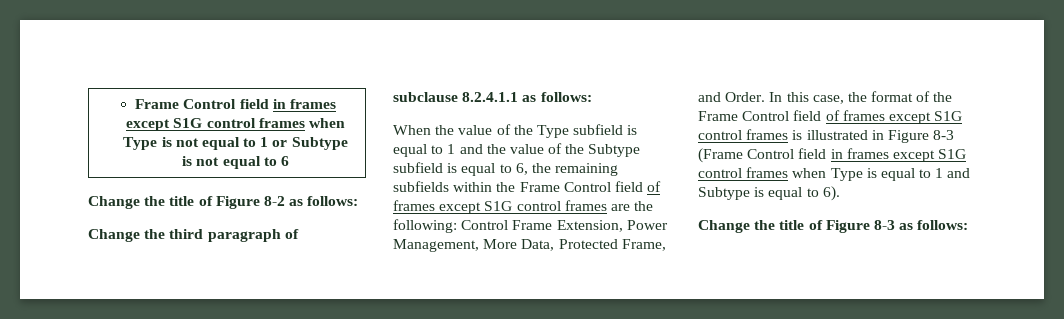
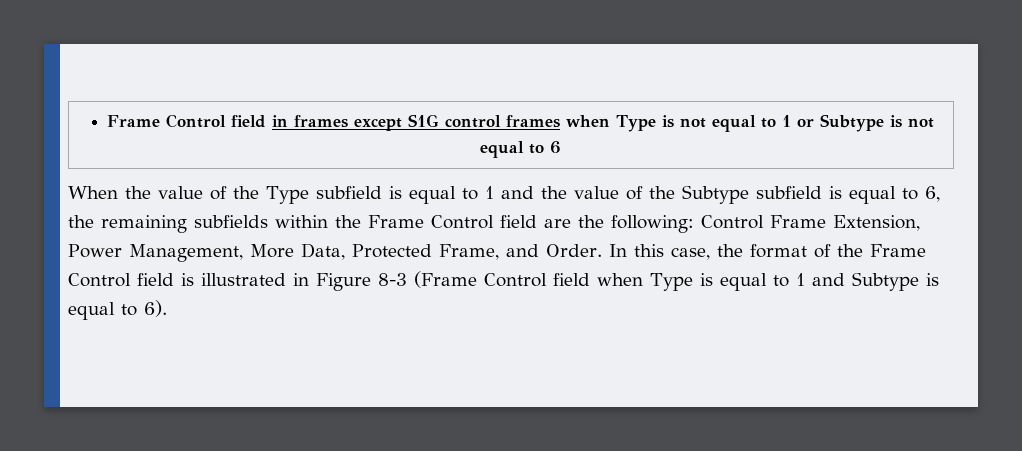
[88,196,359,209] [88,229,299,242] [393,92,592,102] // Change the title of Figure 8-2 as follows: // Change the third paragraph of subclause 8.2.4.1.1 as follows: -> (561, 147) none
[647,181,662,192] [393,200,607,214] of frames except S1G control frames -> (537, 221) none
[825,110,963,124] [698,129,789,140] of frames except S1G control frames -> (174, 279) none
[830,148,967,162] [698,167,789,178] in frames except S1G control frames -> (590, 279) none
[698,220,969,233] // Change the title of Figure 8-3 as follows: -> (167, 308) none

